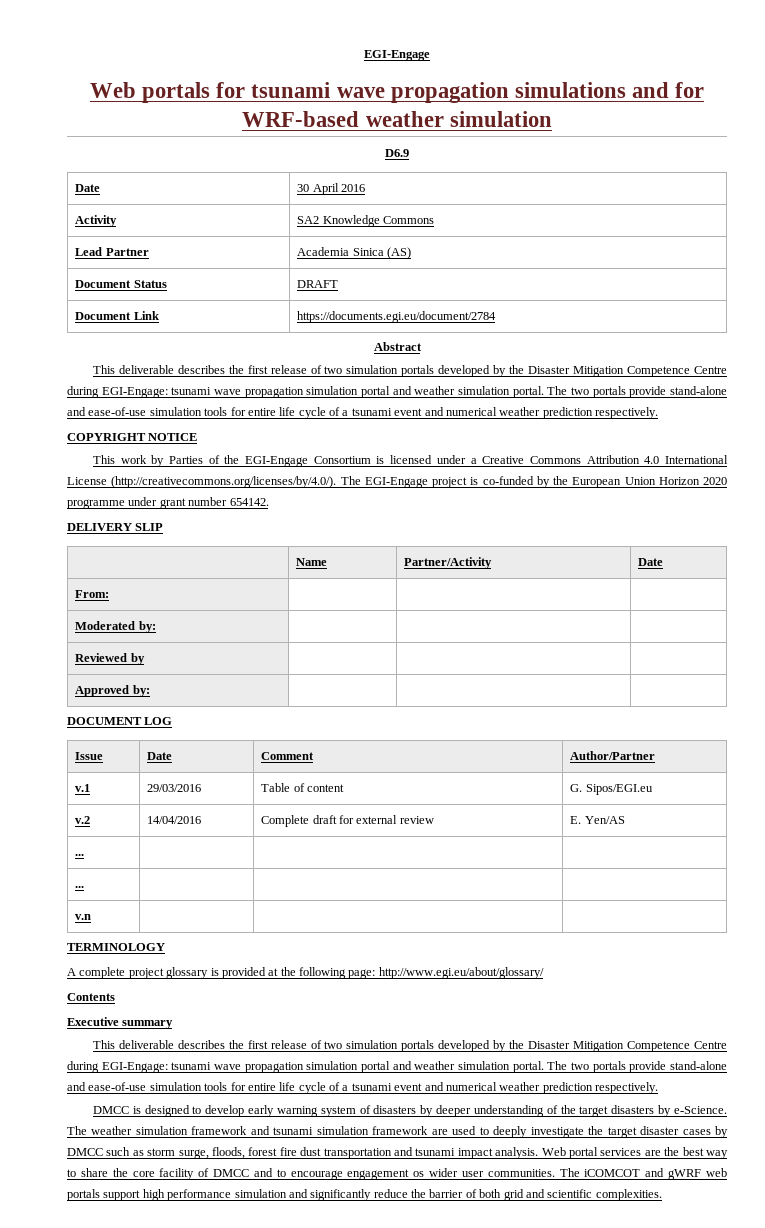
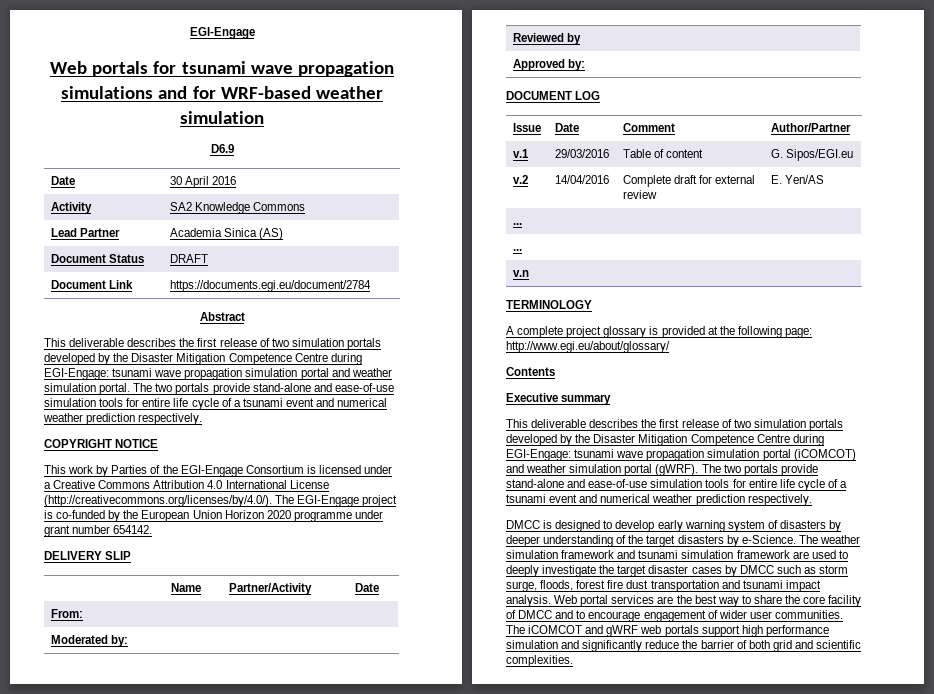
[392,1061,544,1073] and weather simulation portal. -> [793,449,856,461] [506,464,699,476] (iCOMCOT) and weather simulation portal (gWRF).
[413,1171,425,1177] os -> [707,610,718,619] of

